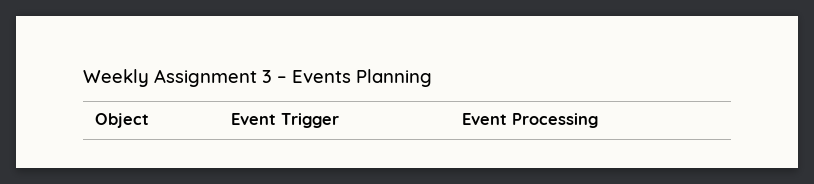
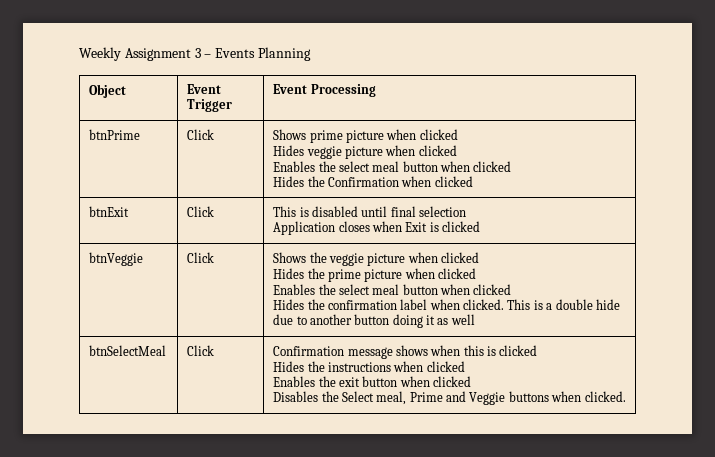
(598, 120) none -> [89,129,141,140] [187,129,215,140] [273,129,458,143] [273,145,457,159] [273,161,512,172] [273,176,473,187] [89,206,130,217] [187,206,215,217] [273,206,467,217] [273,221,481,235] [89,252,144,266] [187,252,215,263] [273,252,480,266] [273,268,477,282] [273,284,512,295] [273,299,620,310] [273,314,475,328] [89,345,167,356] [187,345,215,356] [273,345,538,359] [273,361,465,372] [273,376,472,387] [273,391,626,405] // btnPrime | Click | Shows prime picture when clicked // Hides veggie picture when clicked // Enables the select meal button when clicked // Hides the Confirmation when clicked // btnExit | Click | This is disabled until final selection // Application closes when Exit is clicked // btnVeggie | Click | Shows the veggie picture when clicked // Hides the prime picture when clicked // Enables the select meal button when clicked // Hides the confirmation label when clicked. This is a double hide due to another button doing it as well // btnSelectMeal | Click | Confirmation message shows when this is clicked // Hides the instructions when clicked // Enables the exit button when clicked // Disables the Select meal, Prime and Veggie buttons when clicked.

